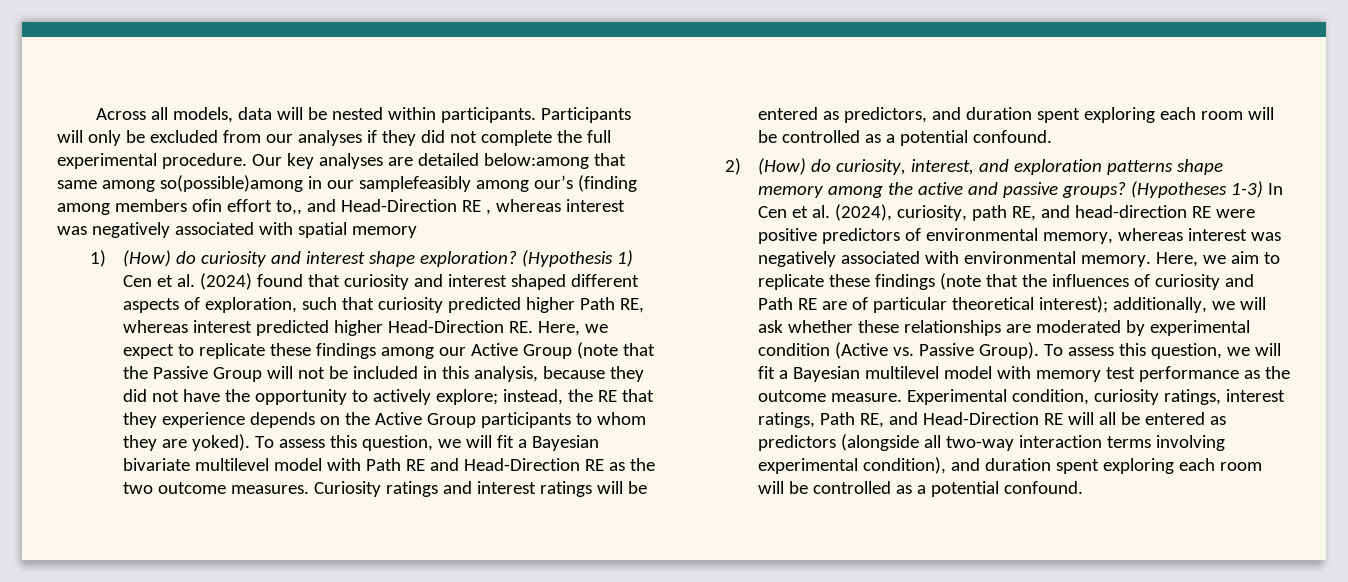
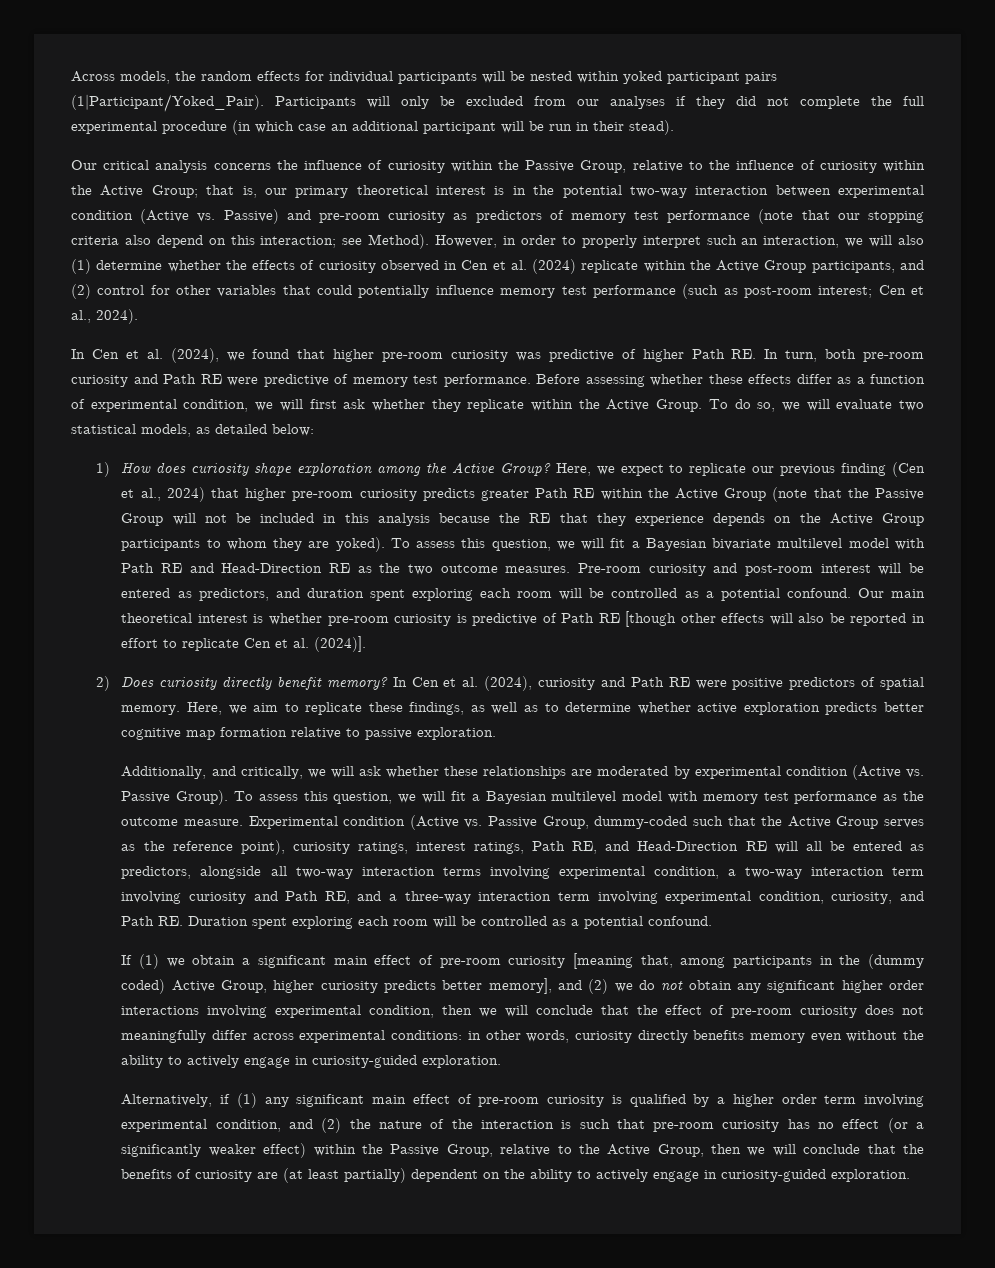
[151,107,537,123] all models, data will be nested within participants. -> [120,71,777,84] [71,94,264,112] models, the random effects for individual participants will be nested within yoked participant pairs (1|Participant/Yoked_Pair).
[161,153,626,169] [57,175,637,192] [57,199,625,215] [57,222,417,238] [90,250,634,267] [123,273,640,290] [123,297,645,313] [123,320,534,336] procedure. Our key analyses are detailed below:among that same among so(possible)among in our samplefeasibly among our’s (finding among members ofin effort to,, and Head-Direction RE , whereas interest was negatively associated with spatial memory // 1) (How) do curiosity and interest shape exploration? (Hypothesis 1) Cen et al. (2024) found that curiosity and interest shaped different aspects of exploration, such that curiosity predicted higher Path RE, whereas interest predicted higher Head-Direction RE. -> [162,120,674,135] [71,160,925,173] [71,185,924,198] [71,209,924,224] [71,234,925,249] [71,259,925,274] [71,284,925,299] [71,309,138,324] [71,348,924,363] [71,374,925,387] [71,399,925,412] [71,424,314,437] [96,462,551,477] procedure (in which case an additional participant will be run in their stead). // Our critical analysis concerns the influence of curiosity within the Passive Group, relative to the influence of curiosity within the Active Group; that is, our primary theoretical interest is in the potential two-way interaction between experimental condition (Active vs. Passive) and pre-room curiosity as predictors of memory test performance (note that our stopping criteria also depend on this interaction; see Method). However, in order to properly interpret such an interaction, we will also (1) determine whether the effects of curiosity observed in Cen et al. (2024) replicate within the Active Group participants, and (2) control for other variables that could potentially influence memory test performance (such as post-room interest; Cen et al., 2024). // In Cen et al. (2024), we found that higher pre-room curiosity was predictive of higher Path RE. In turn, both pre-room curiosity and Path RE were predictive of memory test performance. Before assessing whether these effects differ as a function of experimental condition, we will first ask whether they replicate within the Active Group. To do so, we will evaluate two statistical models, as detailed below: // 1) How does curiosity shape exploration among the Active Group?
[270,343,467,359] these findings among our -> [752,462,925,477] [121,487,669,502] our previous finding (Cen et al., 2024) that higher pre-room curiosity predicts greater Path RE within the
[474,366,645,382] [123,389,564,405] analysis, because they did not have the opportunity to actively explore; instead, -> [377,513,491,526] analysis because
[314,481,593,497] Curiosity ratings and interest ratings -> [578,563,871,576] Pre-room curiosity and post-room interest
[725,158,1224,175] [758,181,1284,198] [758,204,1188,221] // 2) (How) do curiosity, interest, and exploration patterns shape memory among the active and passive groups? (Hypotheses 1-3) In Cen et al. (2024), curiosity, path RE, and head-direction -> [857,588,926,598] [121,611,926,627] [121,636,367,652] [96,676,664,691] Our main theoretical interest is whether pre-room curiosity is predictive of Path RE [though other effects will also be reported in effort to replicate Cen et al. (2024)]. // 2) Does curiosity directly benefit memory? In Cen et al. (2024), curiosity and Path
[926,228,1282,244] [758,251,1077,267] environmental memory, whereas interest was negatively associated with environmental -> [879,677,924,690] spatial
[875,273,1255,290] [758,296,1208,313] findings (note that the influences of curiosity and Path RE are of particular theoretical interest); additionally, -> [409,702,924,715] [121,727,497,740] [121,766,303,779] findings, as well as to determine whether active exploration predicts better cognitive map formation relative to passive exploration. // Additionally, and critically,
[1012,389,1090,405] condition, -> [343,815,924,830] [121,840,285,855] condition (Active vs. Passive Group, dummy-coded such that the Active Group serves as the reference point),
[758,434,920,451] predictors (alongside -> [121,866,262,879] predictors, alongside
[863,457,1052,474] condition), and duration -> [653,866,925,879] [121,891,924,904] [121,916,249,926] condition, a two-way interaction term involving curiosity and Path RE, and a three-way interaction term involving experimental condition, curiosity, and Path RE. Duration
(1084, 487) none -> [121,953,924,969] [121,978,925,994] [121,1005,925,1018] [121,1030,925,1043] [121,1055,502,1068] [121,1093,925,1108] [121,1118,924,1133] [121,1143,924,1158] [121,1168,911,1183] // If (1) we obtain a significant main effect of pre-room curiosity [meaning that, among participants in the (dummy coded) Active Group, higher curiosity predicts better memory], and (2) we do not obtain any significant higher order interactions involving experimental condition, then we will conclude that the effect of pre-room curiosity does not meaningfully differ across experimental conditions: in other words, curiosity directly benefits memory even without the ability to actively engage in curiosity-guided exploration. // Alternatively, if (1) any significant main effect of pre-room curiosity is qualified by a higher order term involving experimental condition, and (2) the nature of the interaction is such that pre-room curiosity has no effect (or a significantly weaker effect) within the Passive Group, relative to the Active Group, then we will conclude that the benefits of curiosity are (at least partially) dependent on the ability to actively engage in curiosity-guided exploration.

